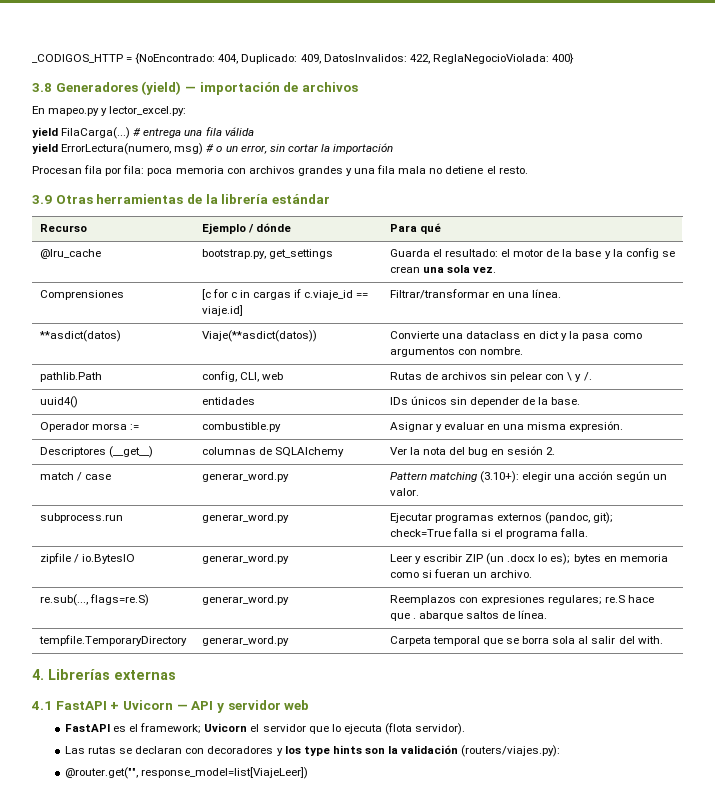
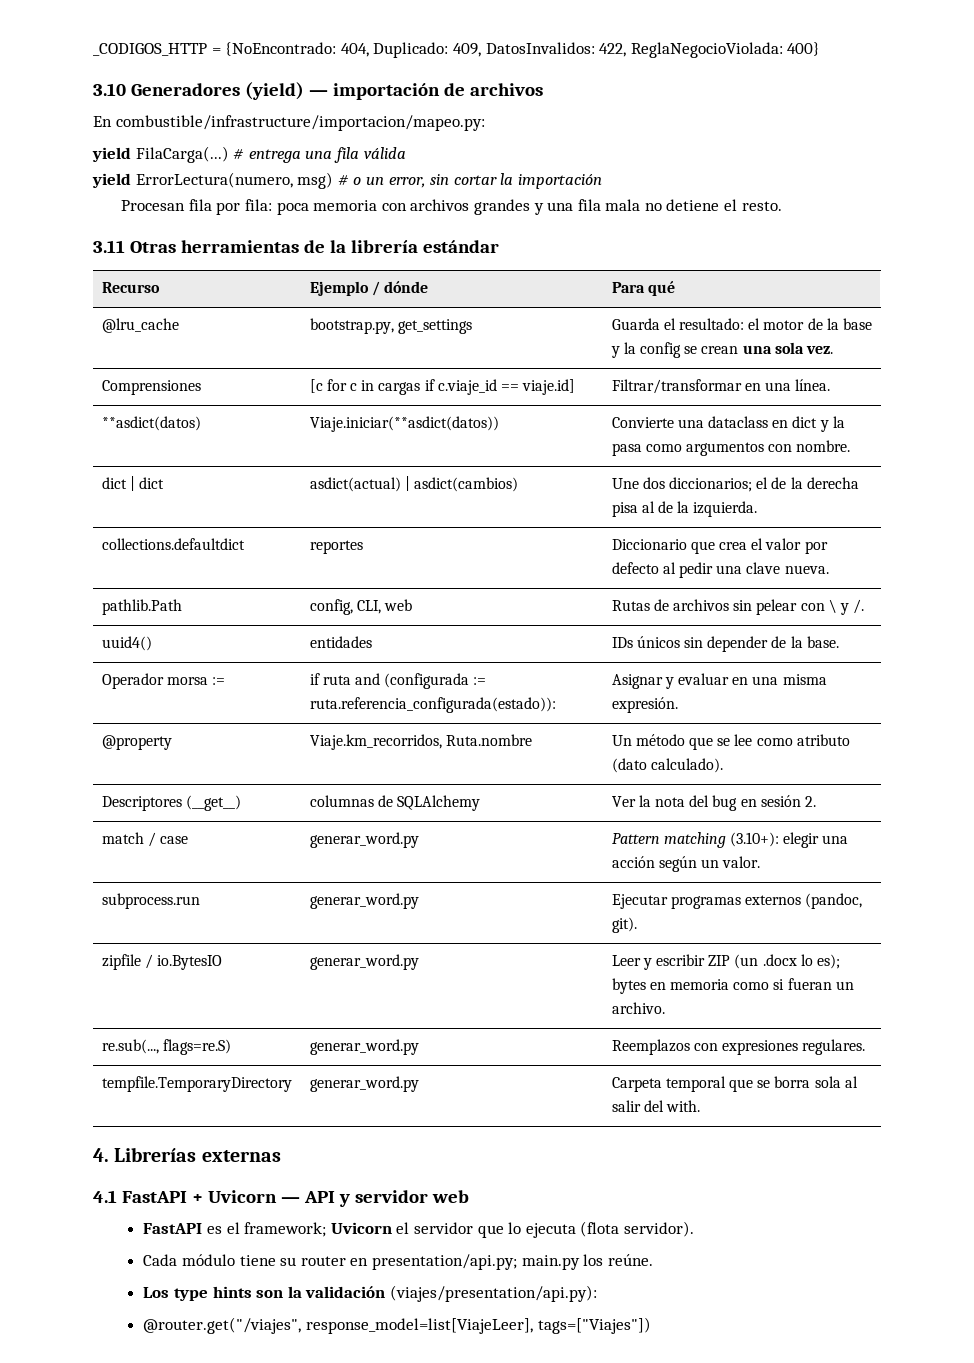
[32,83,52,92] 3.8 -> [93,83,126,96] 3.10
[48,106,187,116] mapeo.py y lector_excel.py: -> [115,115,485,131] combustible/infrastructure/importacion/mapeo.py:
[32,195,52,204] 3.9 -> [93,240,125,253] 3.11
[201,330,317,342] Viaje(**asdict(datos)) -> [309,416,499,432] Viaje.iniciar(**asdict(datos))
(523, 351) none -> [101,476,165,491] [309,476,519,492] [611,477,859,492] [611,501,758,517] [101,538,245,550] [309,540,363,554] [611,538,828,554] [611,562,829,578] // dict | dict | asdict(actual) | asdict(cambios) | Une dos diccionarios; el de la derecha pisa al de la izquierda. // collections.defaultdict | reportes | Diccionario que crea el valor por defecto al pedir una clave nueva.
[201,422,281,432] combustible.py -> [309,673,487,689] [309,697,556,713] if ruta and (configurada := ruta.referencia_configurada(estado)):
(624, 426) none -> [101,735,172,750] [309,734,532,750] [611,734,850,750] [611,758,723,773] // @property | Viaje.km_recorridos, Ruta.nombre | Un método que se lee como atributo (dato calculado).
[593,512,614,524] [389,528,589,539] git); check=True falla si el programa falla. -> [611,917,637,933] git).
[548,595,655,605] [389,610,548,621] regulares; re.S hace que . abarque saltos de línea. -> [802,1039,866,1055] regulares.
[64,746,301,756] Las rutas se declaran con decoradores y los -> [143,1254,653,1270] [143,1287,170,1298] Cada módulo tiene su router en presentation/api.py; main.py los reúne. // Los
[461,745,561,757] [64,767,309,779] (routers/viajes.py): // @router.get("", response_model=list[ViajeLeer]) -> [389,1285,597,1302] [143,1317,651,1334] (viajes/presentation/api.py): // @router.get("/viajes", response_model=list[ViajeLeer], tags=["Viajes"])

